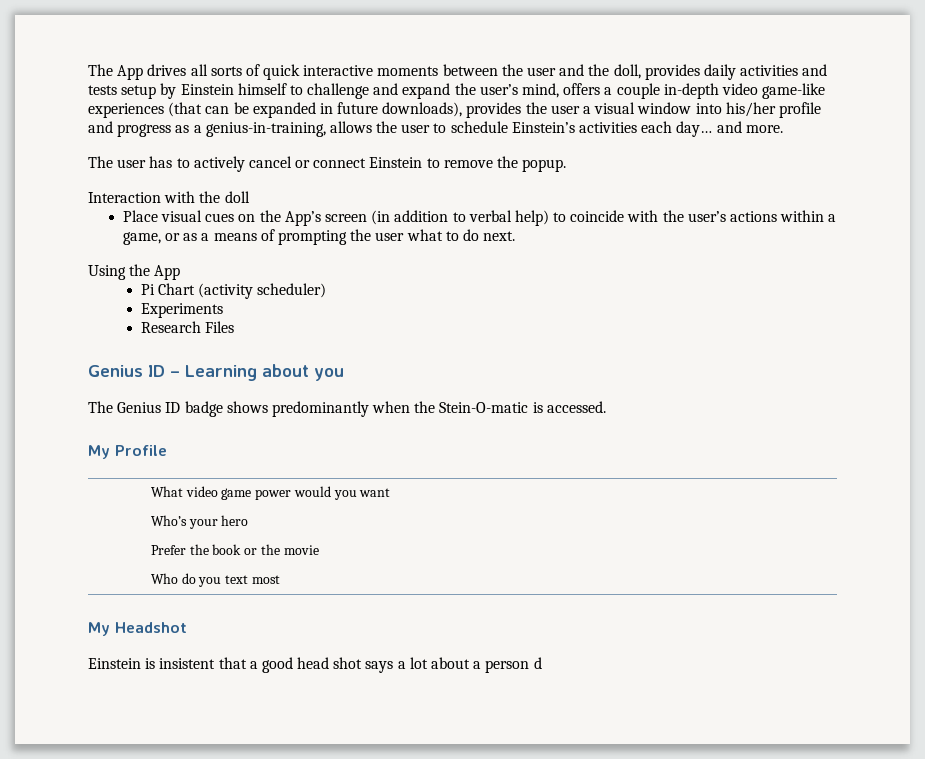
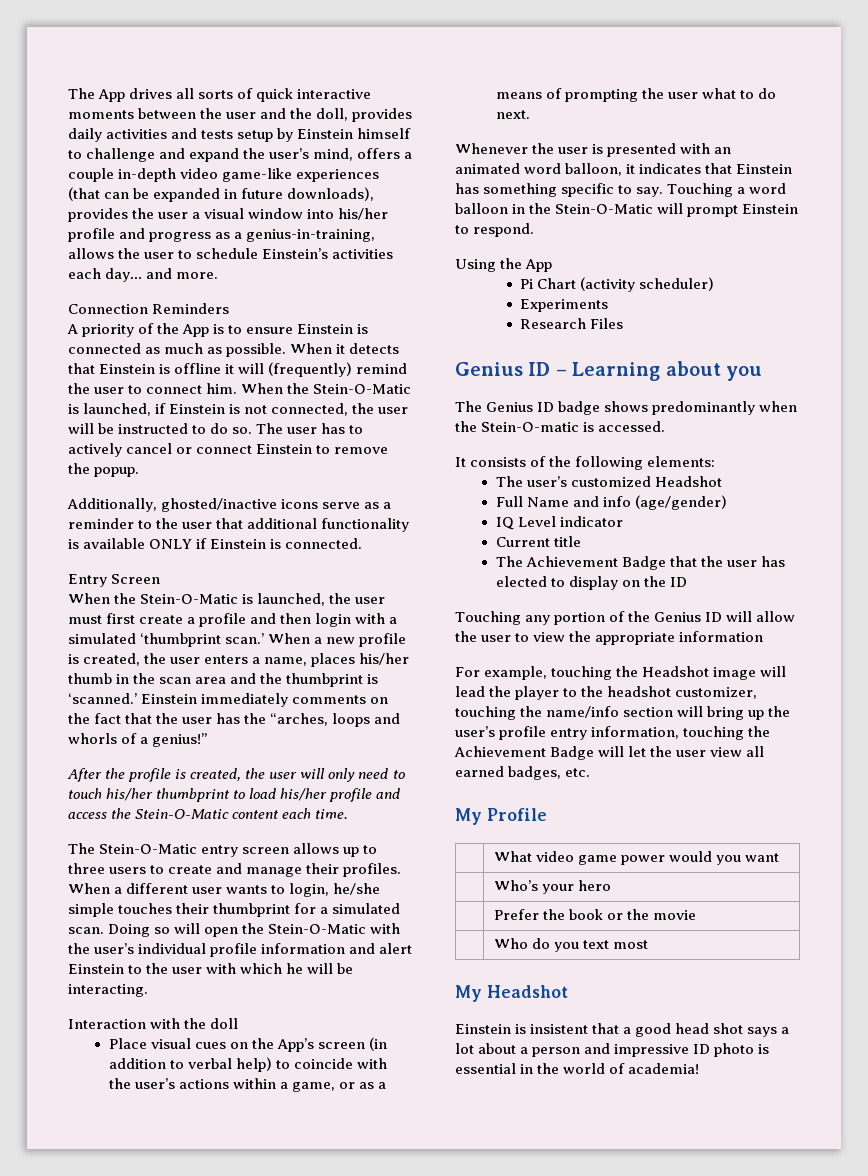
(783, 129) none -> [68,303,230,314] [67,323,369,337] [68,343,400,357] [68,362,408,377] [68,383,412,394] [68,403,409,416] [68,423,253,434] Connection Reminders // A priority of the App is to ensure Einstein is connected as much as possible. When it detects that Einstein is offline it will (frequently) remind the user to connect him. When the Stein-O-Matic is launched, if Einstein is not connected, the user will be instructed to do so.
(567, 165) none -> [67,498,392,512] [68,518,410,532] [68,538,363,549] [68,574,161,587] [68,593,386,606] [68,613,398,627] [68,633,407,647] [68,653,410,667] [68,673,379,687] [68,693,389,707] [68,713,401,727] [68,733,208,747] [67,768,405,782] [68,788,401,802] [68,808,349,819] [68,843,378,857] [68,863,402,877] [68,883,381,897] [68,903,401,917] [68,923,401,937] [68,943,413,957] [68,963,354,974] [68,984,148,997] // Additionally, ghosted/inactive icons serve as a reminder to the user that additional functionality is available ONLY if Einstein is connected. // Entry Screen // When the Stein-O-Matic is launched, the user must first create a profile and then login with a simulated ‘thumbprint scan.’ When a new profile is created, the user enters a name, places his/her thumb in the scan area and the thumbprint is ‘scanned.’ Einstein immediately comments on the fact that the user has the “arches, loops and whorls of a genius!” // After the profile is created, the user will only need to touch his/her thumbprint to load his/her profile and access the Stein-O-Matic content each time. // The Stein-O-Matic entry screen allows up to three users to create and manage their profiles. When a different user wants to login, he/she simple touches their thumbprint for a simulated scan. Doing so will open the Stein-O-Matic with the user’s individual profile information and alert Einstein to the user with which he will be interacting.
(516, 236) none -> [455,143,732,157] [455,163,793,176] [455,183,787,197] [455,203,799,217] [455,223,535,237] // Whenever the user is presented with an animated word balloon, it indicates that Einstein has something specific to say. Touching a word balloon in the Stein-O-Matic will prompt Einstein to respond.
(606, 407) none -> [455,456,716,470] [495,476,723,487] [495,495,728,510] [495,516,624,530] [495,536,581,547] [495,556,786,570] [495,576,688,590] [455,611,796,625] [455,631,764,645] [455,666,787,680] [455,686,758,700] [455,706,791,720] [455,726,771,740] [454,746,765,760] [455,766,591,780] // It consists of the following elements: // The user’s customized Headshot // Full Name and info (age/gender) // IQ Level indicator // Current title // The Achievement Badge that the user has elected to display on the ID // Touching any portion of the Genius ID will allow the user to view the appropriate information // For example, touching the Headshot image will lead the player to the headshot customizer, touching the name/info section will bring up the user’s profile entry information, touching the Achievement Badge will let the user view all earned badges, etc.
[533,657,542,669] d -> [584,1043,770,1057] [455,1063,700,1074] and impressive ID photo is essential in the world of academia!

